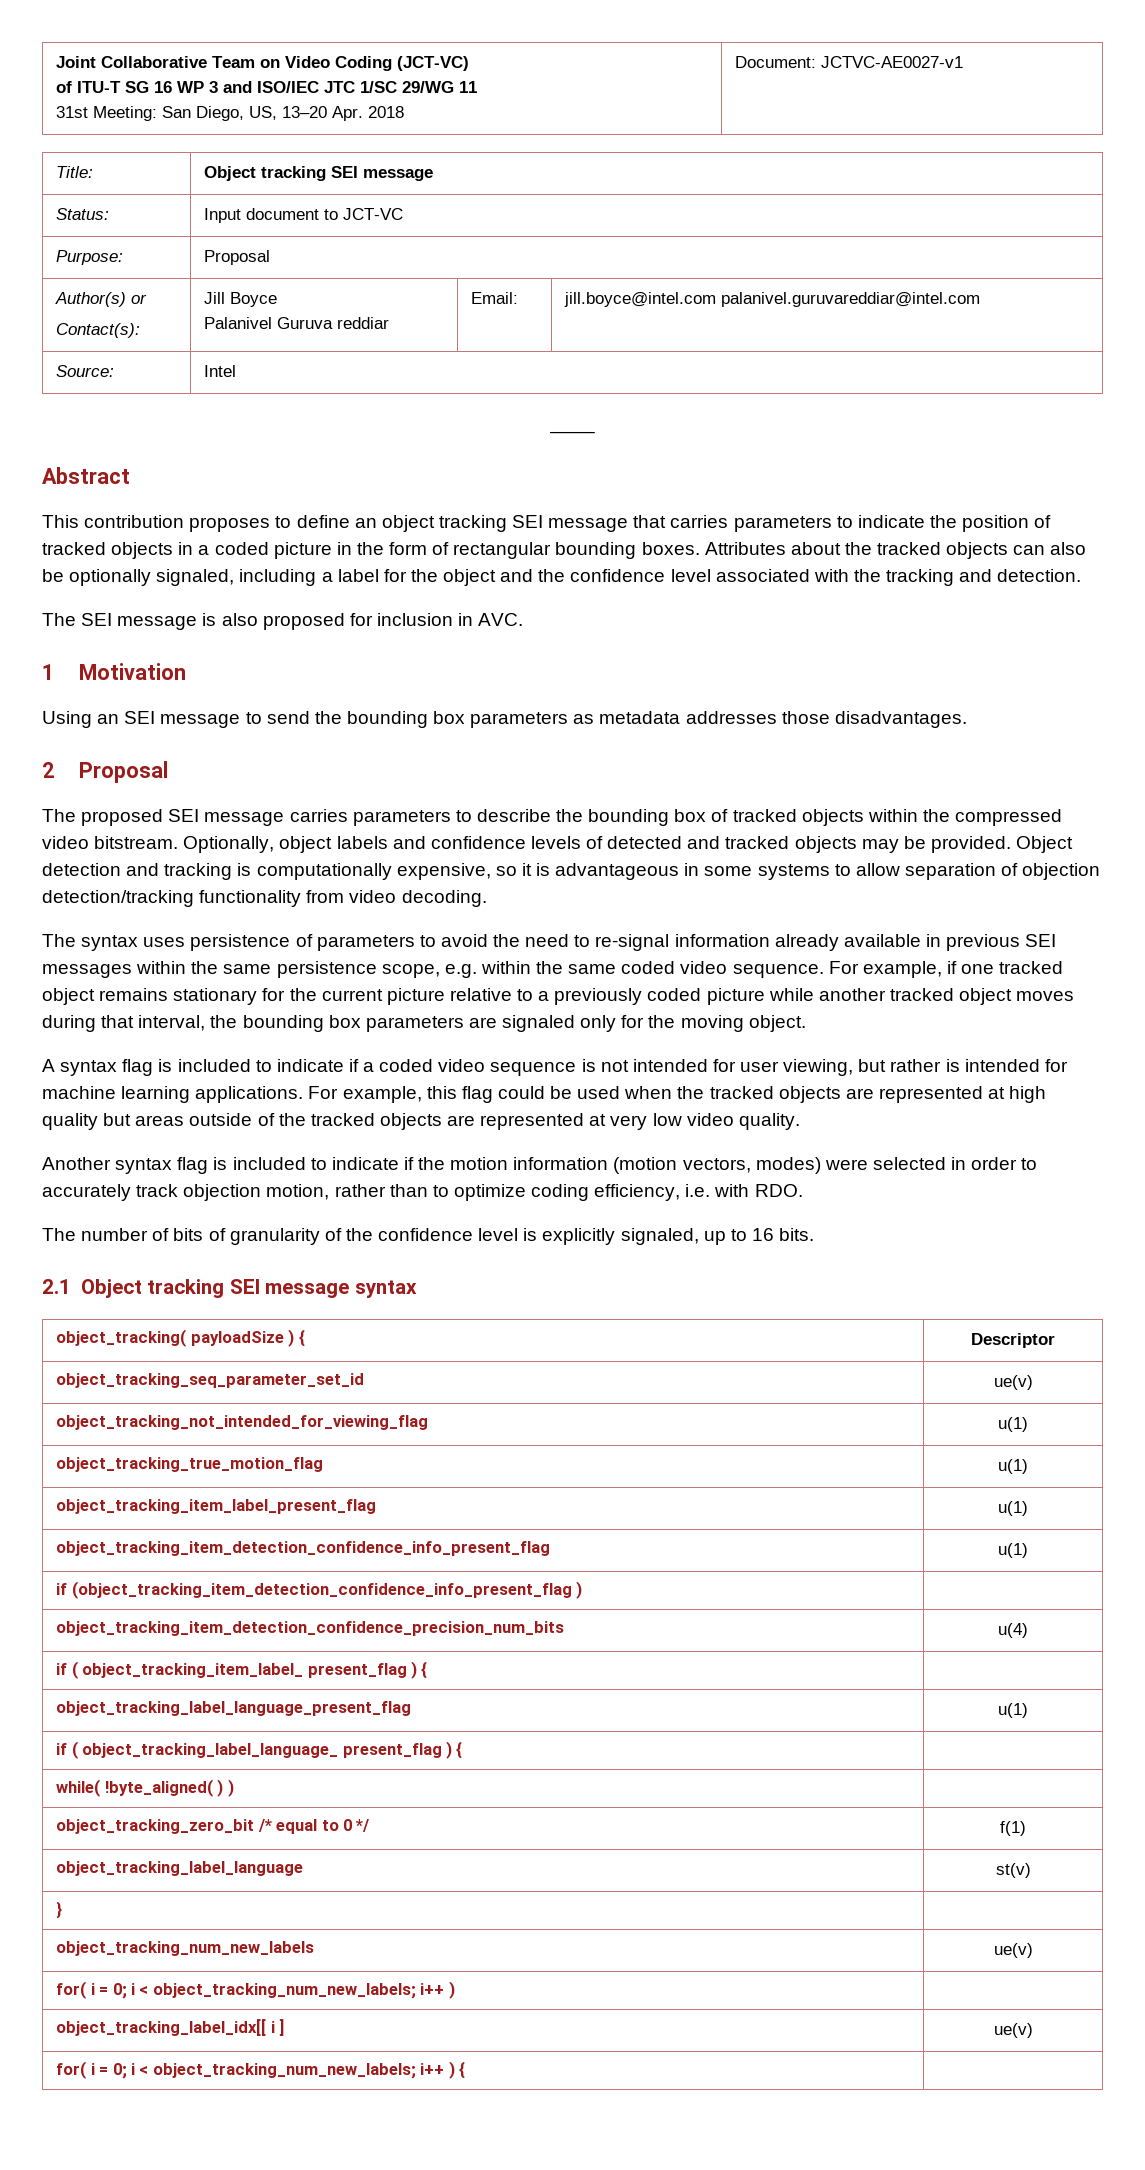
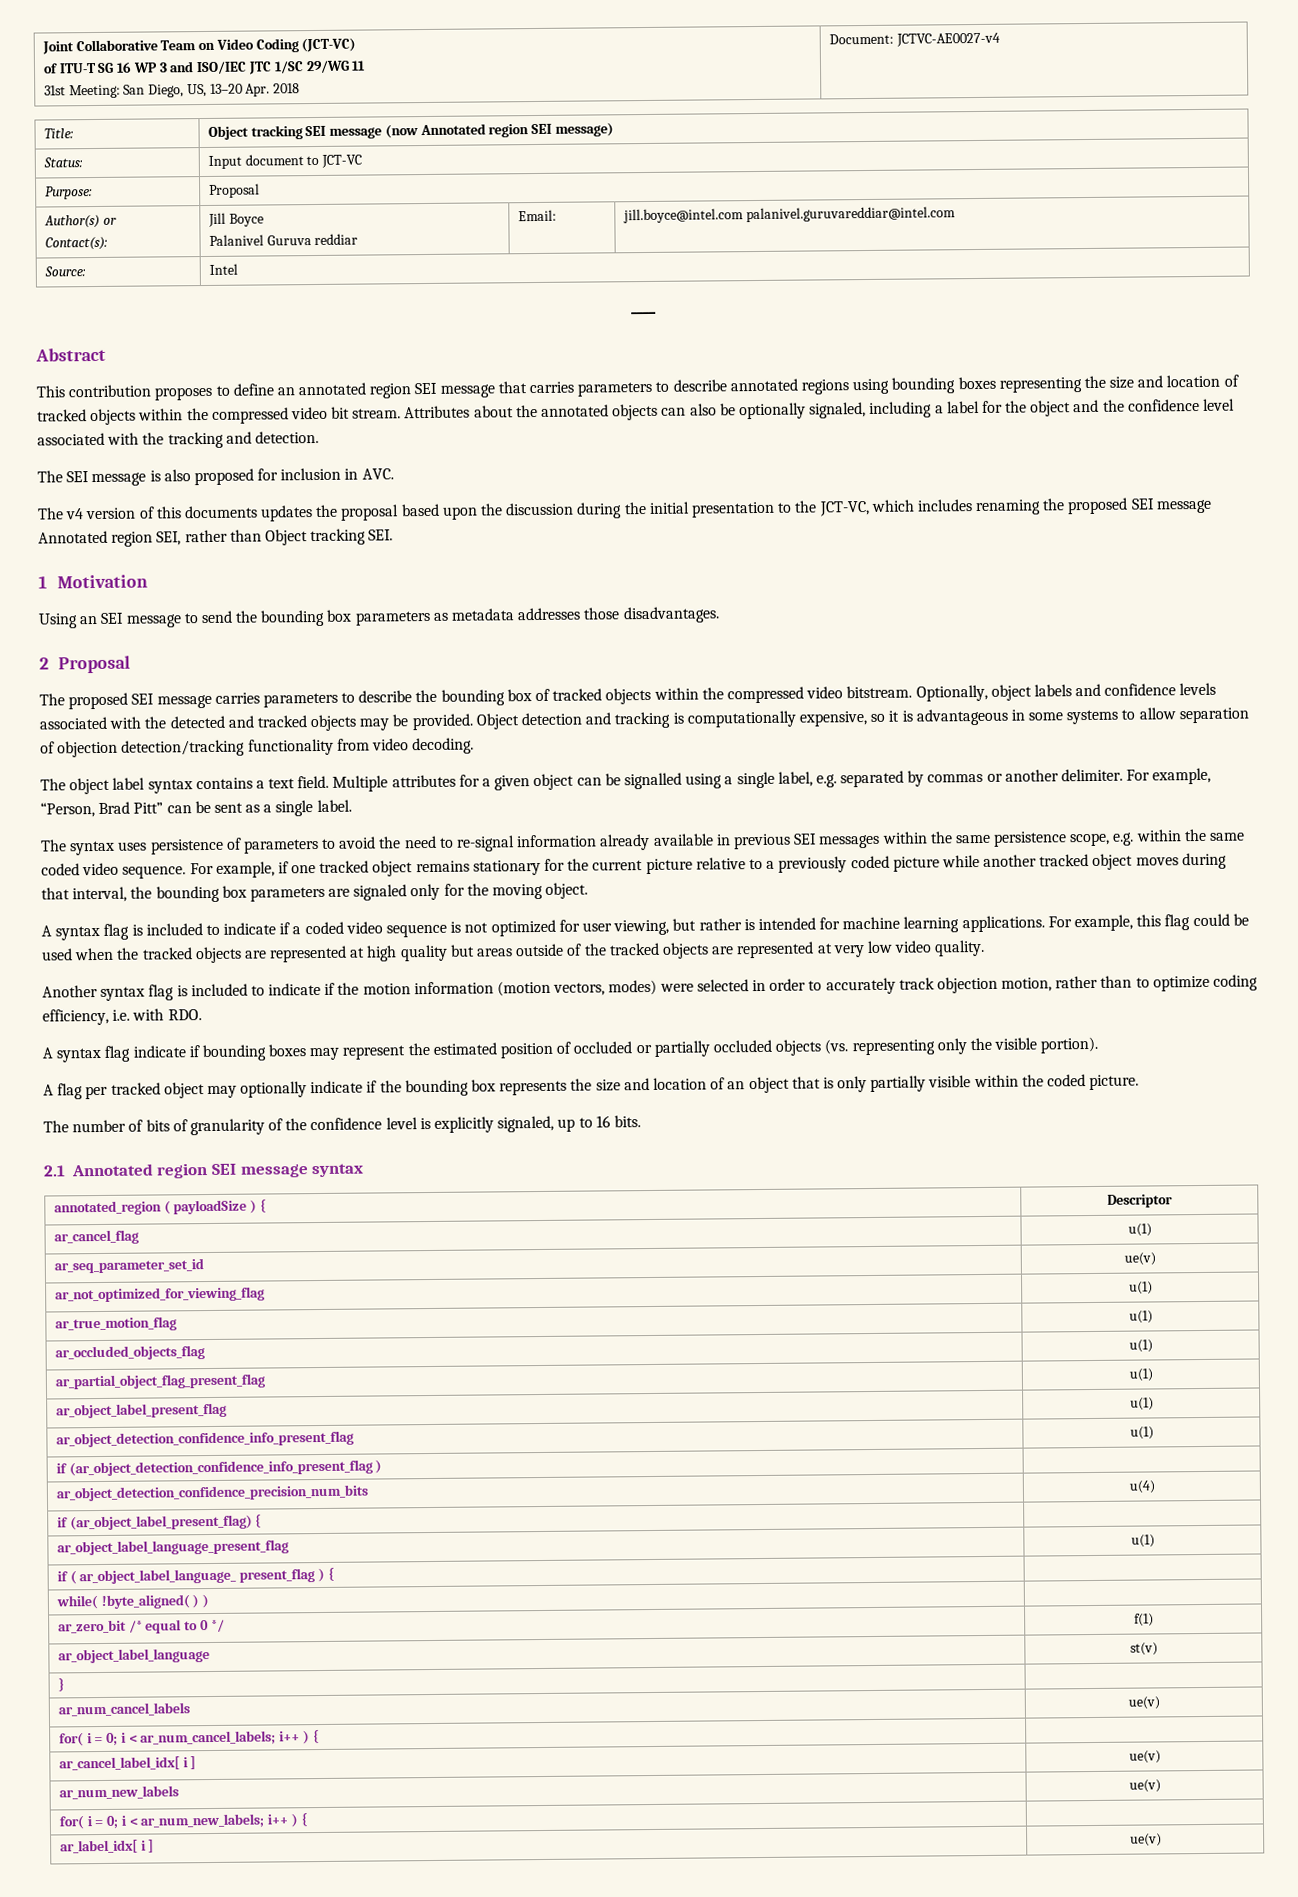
[821,56,964,68] JCTVC-AE0027-v1 -> [895,32,1000,47] JCTVC-AE0027-v4
(434, 175) none -> [384,122,614,139] (now Annotated region SEI message)
[381,515,507,532] object tracking -> [298,382,412,399] annotated region
[857,515,1052,532] [42,542,700,559] indicate the position of tracked objects in a coded picture in the form of rectangular bounding boxes. -> [672,374,1239,395] [37,406,402,426] describe annotated regions using bounding boxes representing the size and location of tracked objects within the compressed video bit stream.
[877,542,942,555] tracked -> [541,404,610,417] annotated
(524, 619) none -> [37,497,1212,522] [38,528,394,547] // The v4 version of this documents updates the proposal based upon the discussion during the initial presentation to the JCT-VC, which includes renaming the proposed SEI message Annotated region SEI, rather than Object tracking SEI.
[586,836,604,849] of -> [39,716,167,730] associated with the
(487, 898) none -> [40,767,1212,795] [40,799,352,818] // The object label syntax contains a text field. Multiple attributes for a given object can be signalled using a single label, e.g. separated by commas or another delimiter. For example, “Person, Brad Pitt” can be sent as a single label.
[632,1059,708,1072] intended -> [490,919,556,937] optimized
(803, 1190) none -> [42,1036,1099,1063] [43,1074,1140,1100] // A syntax flag indicate if bounding boxes may represent the estimated position of occluded or partially occluded objects (vs. representing only the visible portion). // A flag per tracked object may optionally indicate if the bounding box represents the size and location of an object that is only partially visible within the coded picture.
[80,1279,225,1298] Object tracking -> [70,1163,209,1179] Annotated region
[56,1329,187,1347] object_tracking( -> [53,1200,171,1216] annotated_region (
[56,1373,365,1388] [993,1375,1033,1390] [56,1415,429,1430] [998,1417,1028,1432] [56,1457,324,1472] [998,1459,1028,1474] [56,1499,377,1514] [998,1501,1028,1516] [56,1541,551,1556] [998,1543,1028,1558] [56,1581,583,1599] [56,1621,565,1636] object_tracking_seq_parameter_set_id | ue(v) // object_tracking_not_intended_for_viewing_flag | u(1) // object_tracking_true_motion_flag | u(1) // object_tracking_item_label_present_flag | u(1) // object_tracking_item_detection_confidence_info_present_flag | u(1) // if (object_tracking_item_detection_confidence_info_present_flag ) | // object_tracking_item_detection_confidence_precision_num_bits -> [53,1229,139,1245] [1127,1223,1152,1237] [53,1258,204,1274] [1123,1252,1156,1266] [54,1286,265,1303] [1128,1281,1153,1295] [54,1316,177,1332] [1128,1310,1153,1324] [54,1345,205,1361] [1128,1339,1153,1353] [54,1373,265,1390] [1128,1368,1153,1382] [55,1402,227,1419] [1129,1397,1154,1411] [55,1430,354,1448] [1129,1426,1154,1440] [55,1459,383,1477] [55,1484,368,1502] ar_cancel_flag | u(1) // ar_seq_parameter_set_id | ue(v) // ar_not_optimized_for_viewing_flag | u(1) // ar_true_motion_flag | u(1) // ar_occluded_objects_flag | u(1) // ar_partial_object_flag_present_flag | u(1) // ar_object_label_present_flag | u(1) // ar_object_detection_confidence_info_present_flag | u(1) // if (ar_object_detection_confidence_info_present_flag ) | // ar_object_detection_confidence_precision_num_bits
[71,1661,428,1679] [56,1701,412,1716] ( object_tracking_item_label_ present_flag ) { | // object_tracking_label_language_present_flag -> [69,1513,263,1531] [56,1539,289,1556] (ar_object_label_present_flag) { | // ar_object_label_language_present_flag
[82,1743,339,1758] object_tracking_label_language_ -> [79,1568,238,1585] ar_object_label_language_
[56,1819,255,1834] object_tracking_zero_bit -> [57,1619,127,1634] ar_zero_bit
[56,1861,304,1876] object_tracking_label_language -> [57,1648,210,1664] ar_object_label_language
[56,1941,315,1956] [993,1943,1033,1958] [56,1981,455,1999] [56,2019,285,2036] [993,2023,1033,2038] [56,2061,466,2079] object_tracking_num_new_labels | ue(v) // for( i = 0; i < object_tracking_num_new_labels; i++ ) | // object_tracking_label_idx[[ i ] | ue(v) // for( i = 0; i < object_tracking_num_new_labels; i++ ) { | -> [57,1702,190,1717] [1127,1696,1160,1710] [58,1729,320,1747] [58,1756,197,1771] [1128,1750,1161,1764] [58,1785,179,1800] [1128,1779,1161,1793] [58,1812,308,1830] [59,1839,155,1854] [1129,1833,1162,1847] ar_num_cancel_labels | ue(v) // for( i = 0; i < ar_num_cancel_labels; i++ ) { | // ar_cancel_label_idx[ i ] | ue(v) // ar_num_new_labels | ue(v) // for( i = 0; i < ar_num_new_labels; i++ ) { | // ar_label_idx[ i ] | ue(v)

